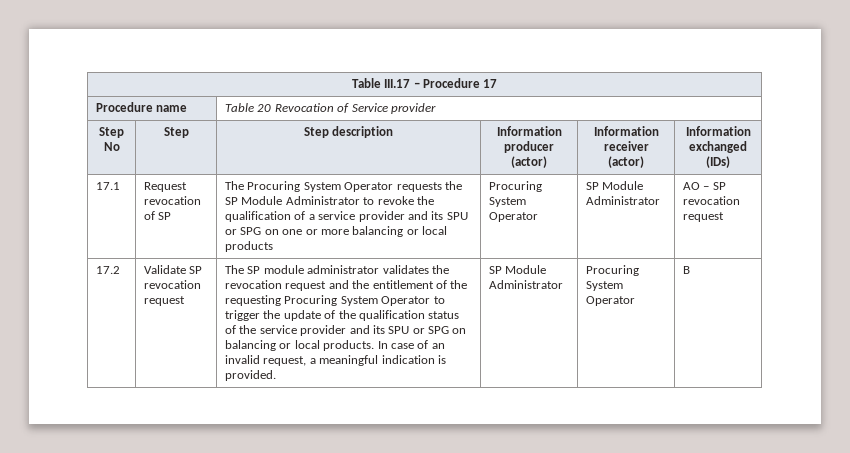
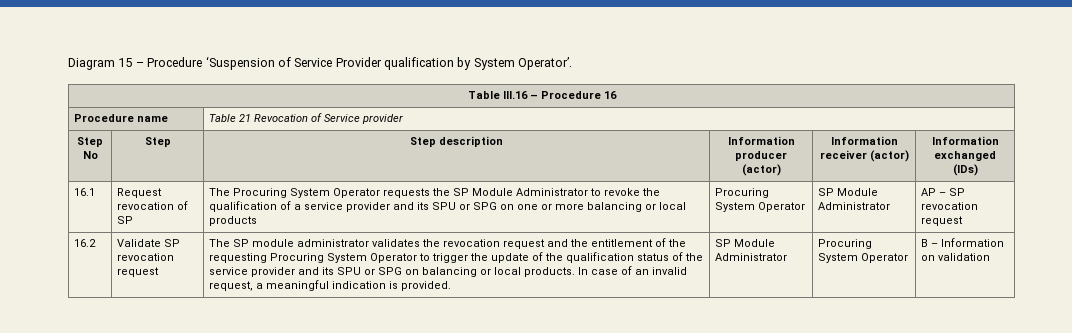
[351,78,498,88] Table III.17 – Procedure 17 -> [68,56,573,70] [467,91,617,99] Diagram 15 – Procedure ‘Suspension of Service Provider qualification by System Operator’. // Table III.16 – Procedure 16
[257,104,272,112] 20 -> [238,114,251,122] 21
[96,182,121,190] 17.1 -> [73,188,95,196] 16.1
[683,182,701,190] AO -> [920,188,936,196] AP
[96,266,121,274] 17.2 -> [73,239,96,247] 16.2
(691, 270) none -> [930,238,1004,247] [920,253,990,261] – Information on validation

